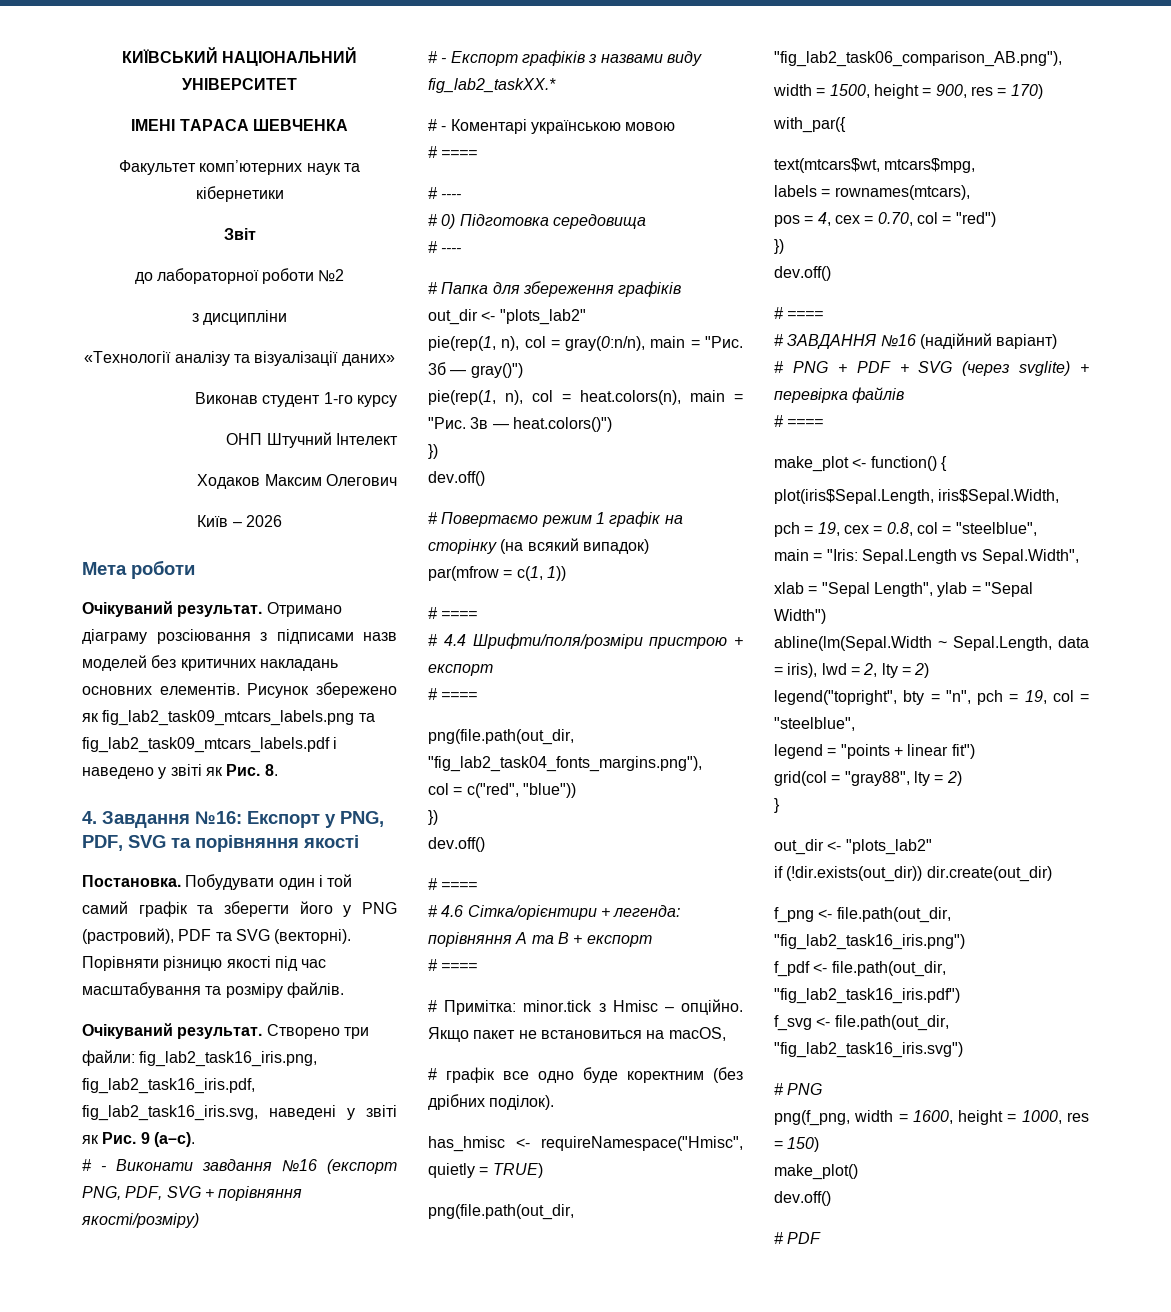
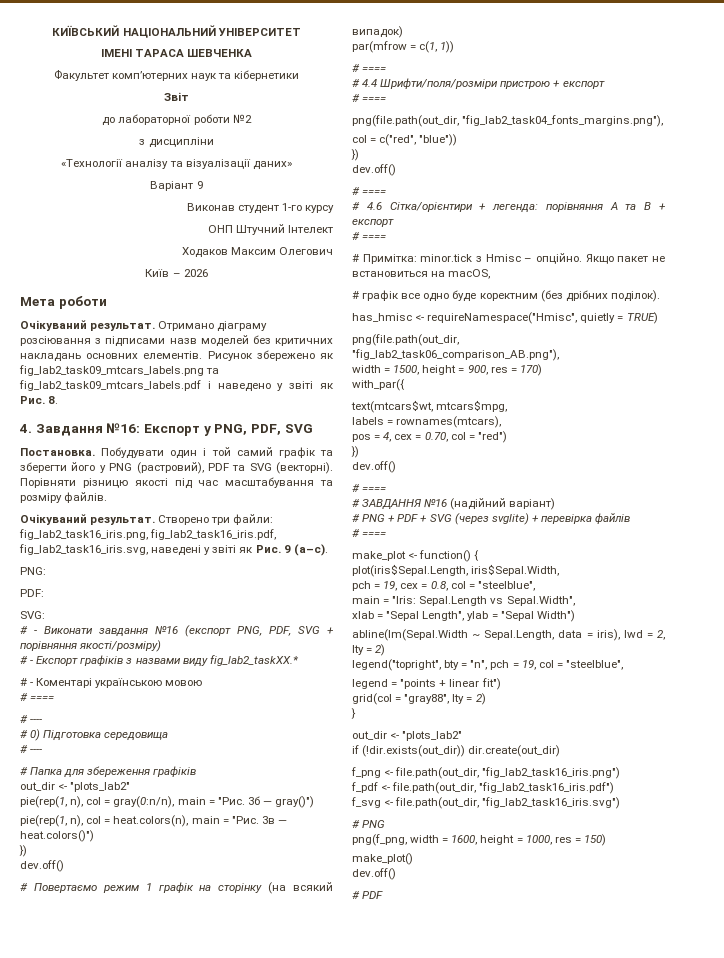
(395, 360) none -> [150,181,203,191] // Варіант 9
[171,835,359,852] та порівняння якості -> (313, 428) none
(195, 1139) none -> [20,567,46,575] [20,589,44,597] [20,611,45,619] // PNG: // PDF: // SVG:

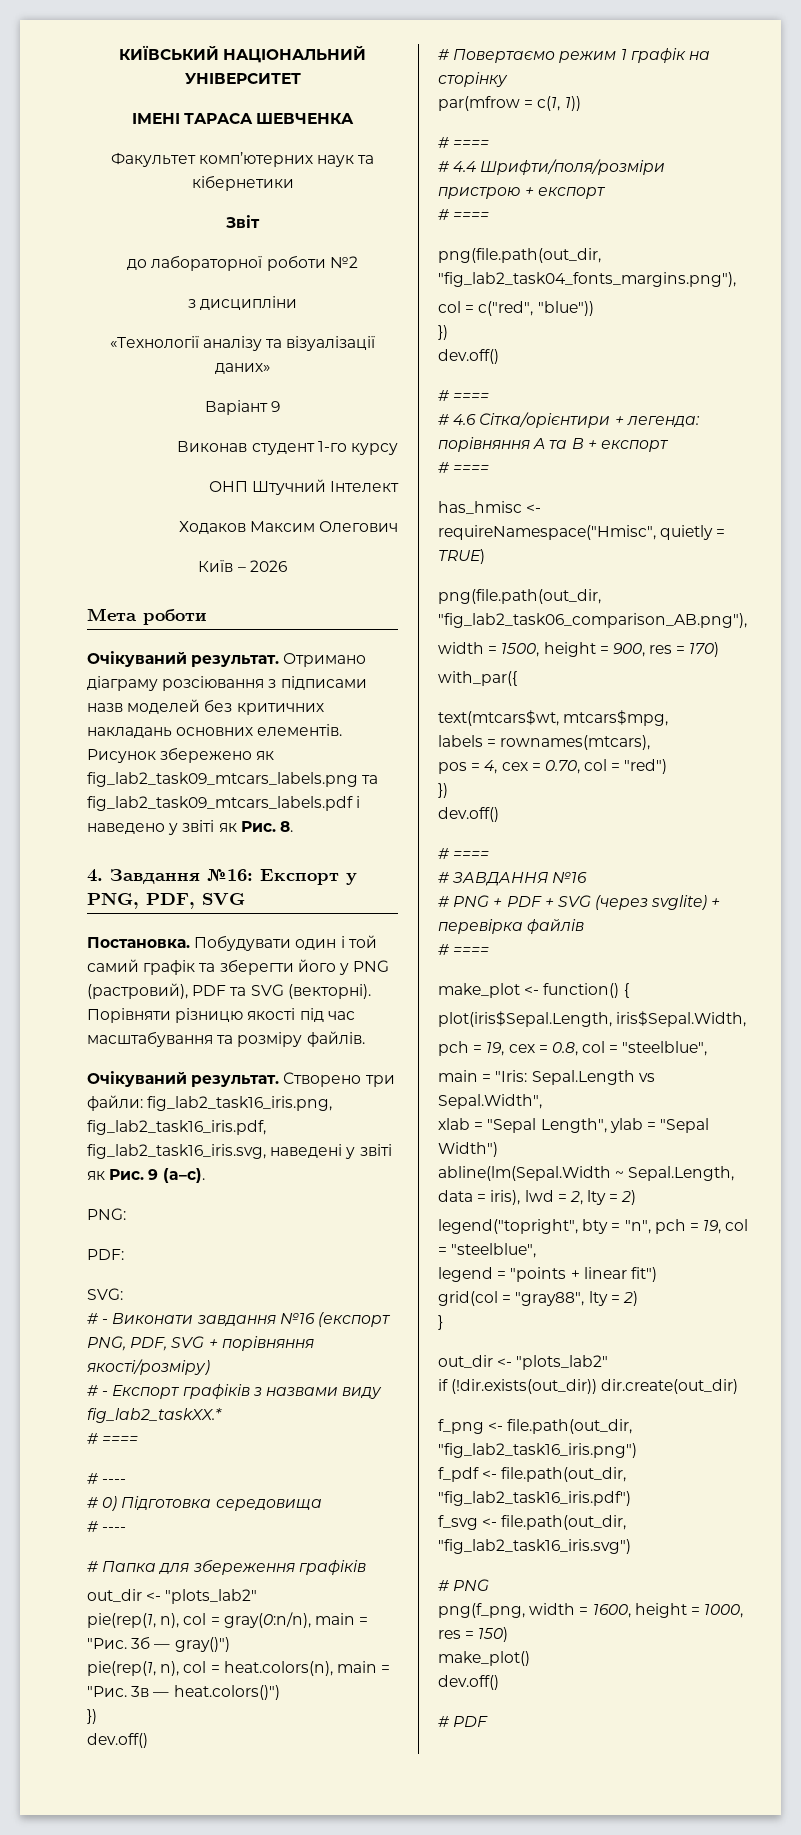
[20,678,203,688] // # - Коментарі українською мовою -> (222, 1415) none
[268,882,333,894] [352,26,403,38] (на всякий випадок) -> (508, 79) none
[352,253,665,264] [352,269,491,279] [352,290,660,302] // # Примітка: minor.tick з Hmisc – опційно. Якщо пакет не встановиться на macOS, // # графік все одно буде коректним (без дрібних поділок). -> (490, 469) none
[450,498,556,510] (надійний варіант) -> (588, 877) none

